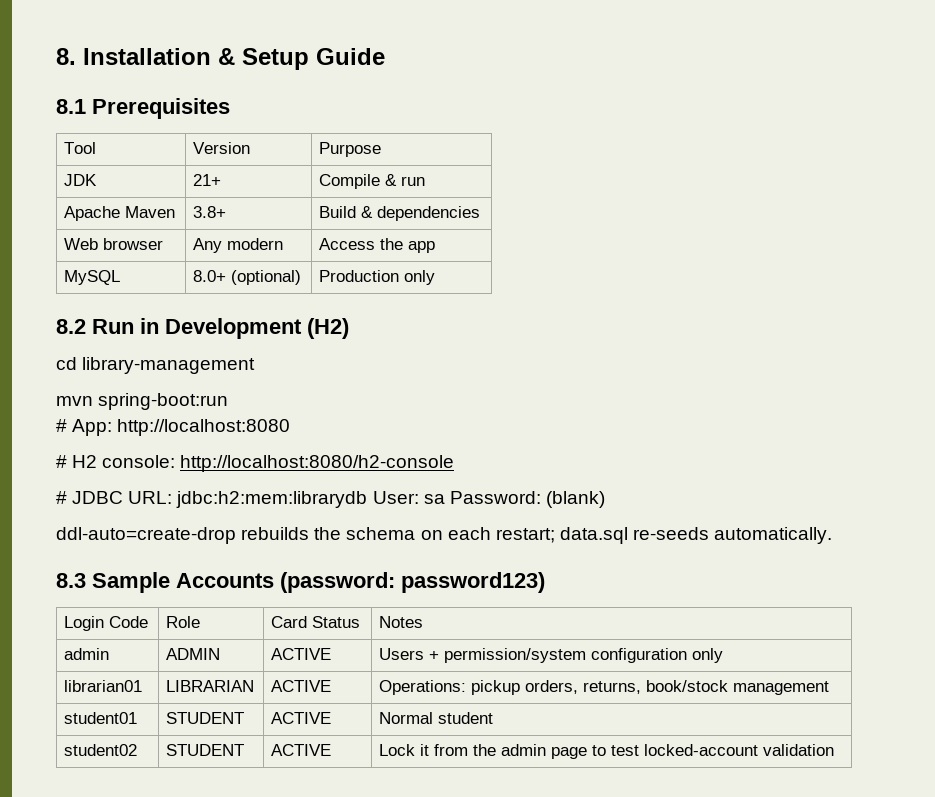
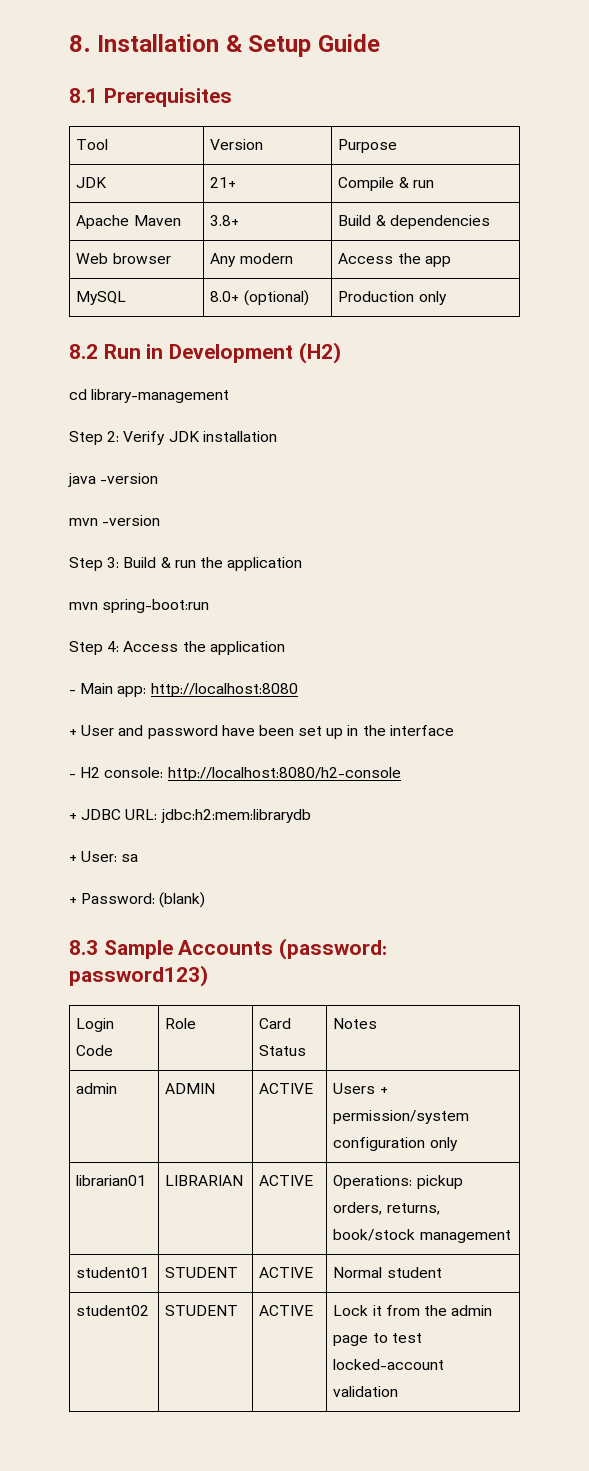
[56,393,229,410] [56,419,291,436] [56,455,67,468] mvn spring-boot:run // # App: http://localhost:8080 // # -> [69,431,277,445] [68,473,159,487] [69,515,161,526] [69,557,303,571] [69,599,210,613] [69,641,285,655] [69,683,298,697] [69,725,454,739] [69,774,76,778] Step 2: Verify JDK installation // java -version // mvn -version // Step 3: Build & run the application // mvn spring-boot:run // Step 4: Access the application // - Main app: http://localhost:8080 // + User and password have been set up in the interface // -
[56,491,67,504] # -> [69,813,77,820] +
(368, 499) none -> [69,855,77,862] // +
(445, 499) none -> [69,897,77,904] // +
[56,527,833,544] // ddl-auto=create-drop rebuilds the schema on each restart; data.sql re-seeds automatically. -> (206, 900) none

